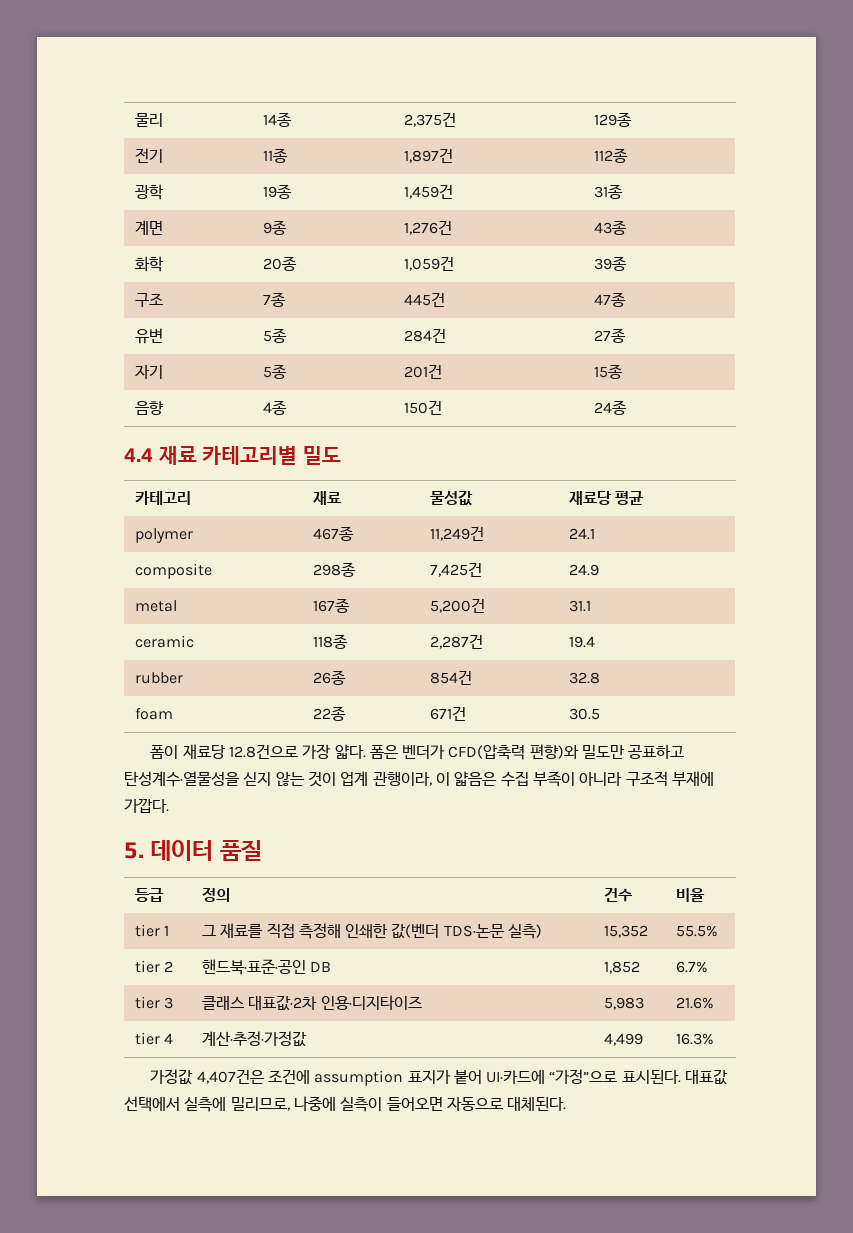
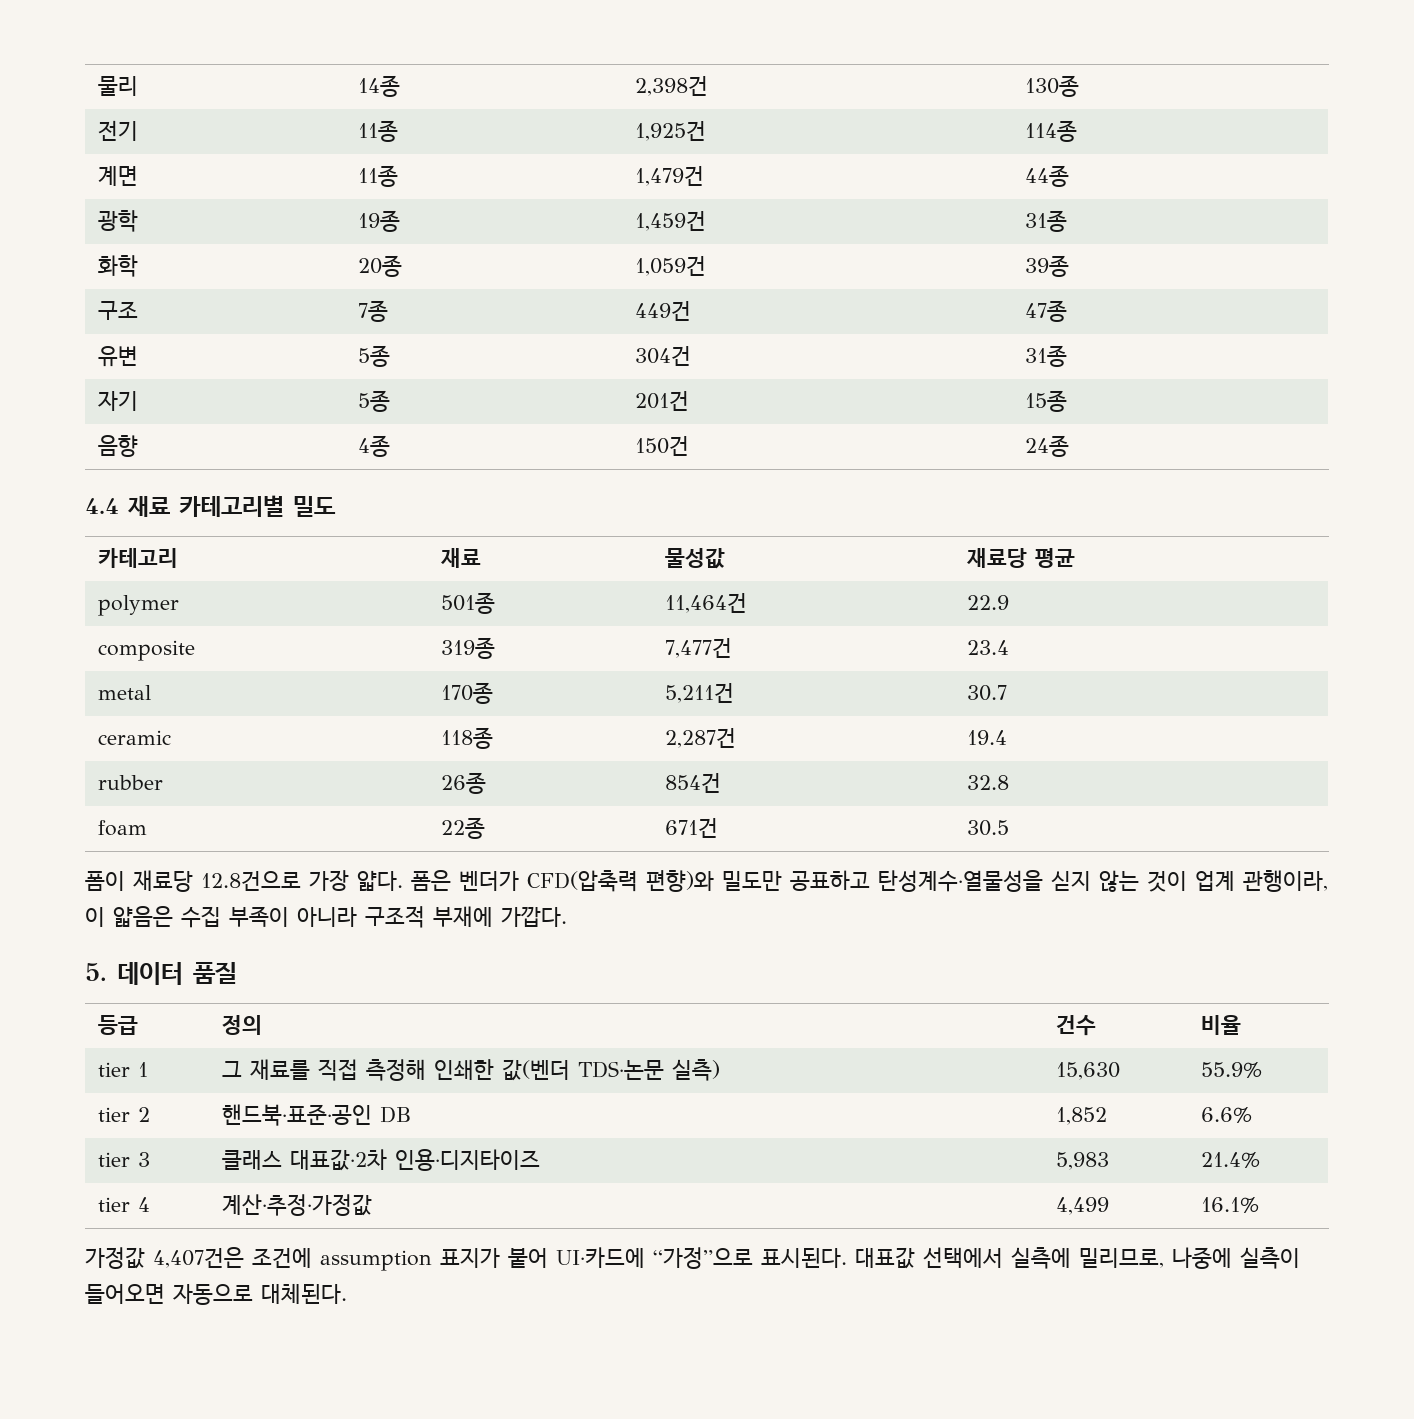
[403,112,456,127] [593,112,632,127] 2,375건 | 129종 -> [634,76,708,96] [1024,75,1079,97] 2,398건 | 130종
[403,148,453,163] [593,148,628,163] 1,897건 | 112종 -> [634,121,706,141] [1024,120,1077,142] [97,166,138,186] [357,165,398,187] [634,166,704,186] [1024,165,1069,187] 1,925건 | 114종 // 계면 | 11종 | 1,479건 | 44종
[134,220,163,235] [262,220,287,235] [403,220,452,235] [593,220,627,235] // 계면 | 9종 | 1,276건 | 43종 -> (1067, 221) none
[403,292,445,307] 445건 -> [634,301,691,321] 449건
[403,328,446,343] [593,328,626,343] 284건 | 27종 -> [634,346,691,366] [1024,345,1067,367] 304건 | 31종
[312,526,354,541] [429,526,484,541] [568,528,595,540] [134,563,212,579] [312,562,356,577] [429,562,482,577] [568,564,599,576] [134,600,177,612] [312,598,350,613] [429,598,485,613] [568,600,591,612] 467종 | 11,249건 | 24.1 // composite | 298종 | 7,425건 | 24.9 // metal | 167종 | 5,200건 | 31.1 -> [440,592,495,614] [664,593,747,613] [966,595,1009,610] [97,640,195,661] [440,637,495,659] [664,638,732,658] [966,640,1009,655] [97,685,151,700] [440,682,493,704] [664,683,734,703] [966,685,1007,701] 501종 | 11,464건 | 22.9 // composite | 319종 | 7,477건 | 23.4 // metal | 170종 | 5,211건 | 30.7
[603,925,648,938] [675,925,718,937] 15,352 | 55.5% -> [1055,1062,1120,1080] [1200,1062,1262,1078] 15,630 | 55.9%
[675,961,708,973] 6.7% -> [1200,1107,1252,1123] 6.6%
[675,997,714,1009] 21.6% -> [1200,1152,1260,1168] 21.4%
[675,1033,714,1045] 16.3% -> [1200,1197,1259,1213] 16.1%

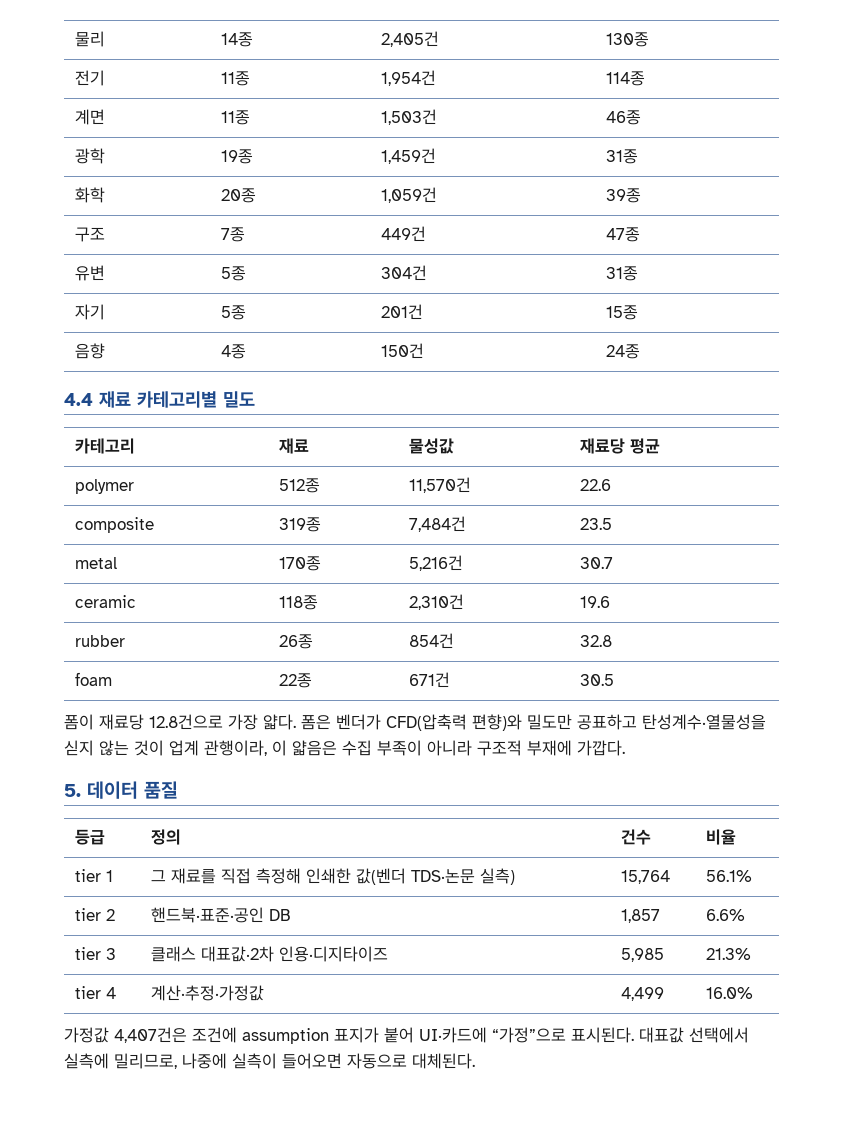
[634,76,708,96] 2,398건 -> [380,31,439,47] 2,405건
[634,121,706,141] 1,925건 -> [380,70,436,86] 1,954건
[634,166,704,186] [1024,165,1069,187] 1,479건 | 44종 -> [380,109,437,125] [605,110,641,125] 1,503건 | 46종
[440,592,495,614] [664,593,747,613] [966,595,1009,610] 501종 | 11,464건 | 22.9 -> [278,478,320,493] [408,477,471,493] [579,479,611,491] 512종 | 11,570건 | 22.6
[664,638,732,658] [966,640,1009,655] 7,477건 | 23.4 -> [408,516,466,532] [579,518,612,530] 7,484건 | 23.5
[664,683,734,703] 5,211건 -> [408,555,463,571] 5,216건
[664,728,736,748] [966,730,1007,745] 2,287건 | 19.4 -> [408,594,464,610] [579,596,610,608] 2,310건 | 19.6
[1055,1062,1120,1080] [1200,1062,1262,1078] 15,630 | 55.9% -> [620,870,670,884] [705,870,752,882] 15,764 | 56.1%
[1055,1107,1107,1125] 1,852 -> [620,909,660,923] 1,857
[1055,1152,1109,1170] [1200,1152,1260,1168] 5,983 | 21.4% -> [620,948,664,962] [705,948,751,960] 5,985 | 21.3%
[1200,1197,1259,1213] 16.1% -> [705,987,753,999] 16.0%

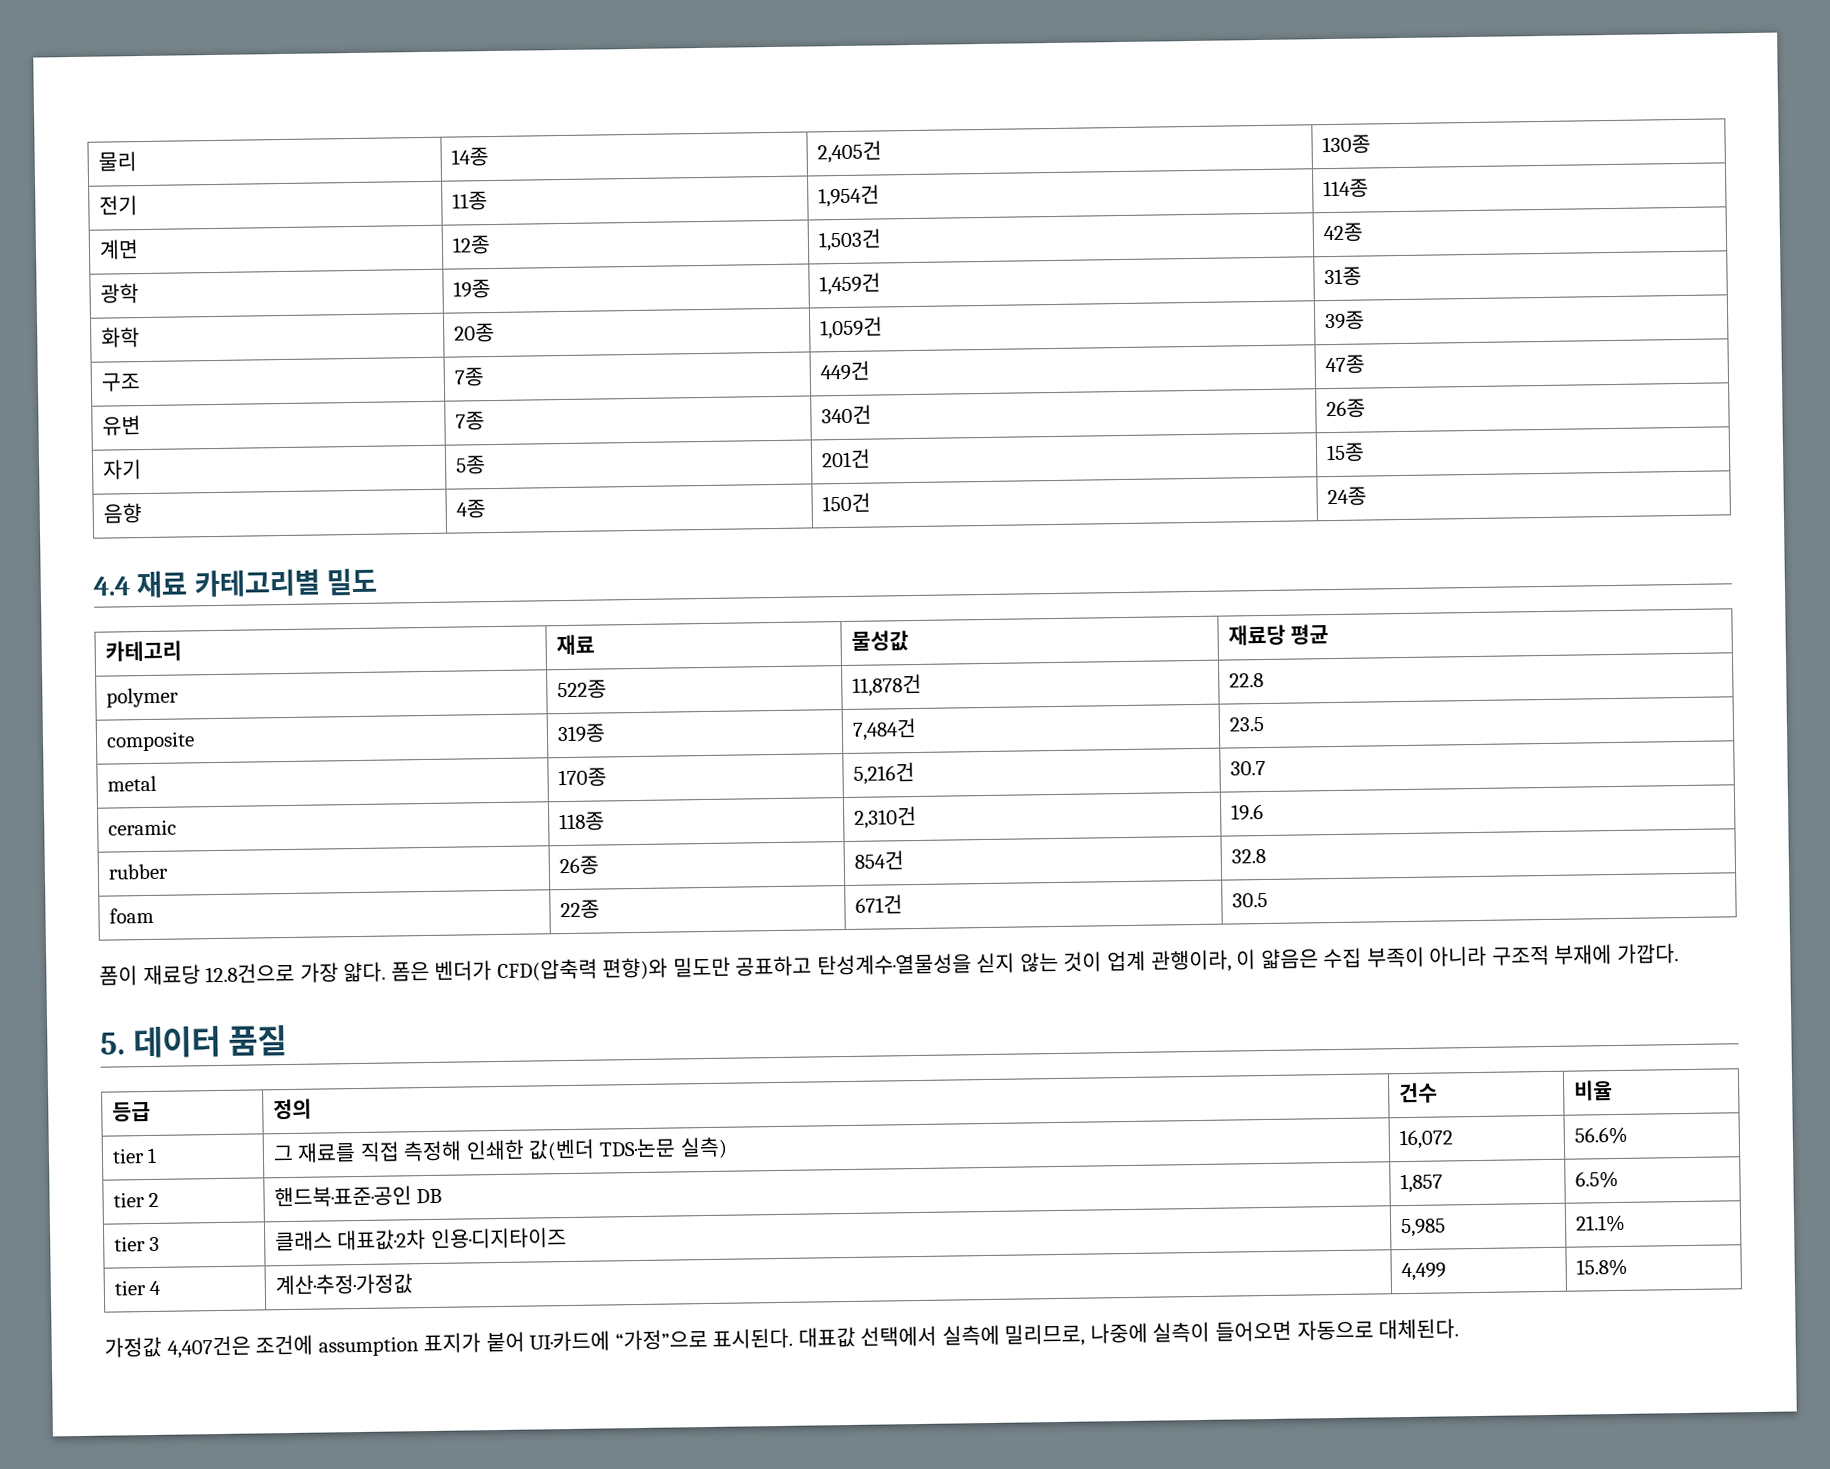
[220,110,250,125] 11종 -> [451,235,491,255] 12종
[605,110,641,125] 46종 -> [1322,222,1363,243] 42종
[220,266,246,281] [380,265,427,281] [605,266,638,281] 5종 | 304건 | 31종 -> [454,411,485,431] [820,404,872,425] [1325,398,1366,419] 7종 | 340건 | 26종
[278,478,320,493] [408,477,471,493] [579,479,611,491] 512종 | 11,570건 | 22.6 -> [556,679,607,700] [851,673,922,697] [1228,673,1264,688] 522종 | 11,878건 | 22.8
[620,870,670,884] [705,870,752,882] 15,764 | 56.1% -> [1398,1129,1453,1150] [1573,1126,1628,1145] 16,072 | 56.6%
[705,909,745,921] 6.6% -> [1574,1170,1619,1189] 6.5%
[705,948,751,960] 21.3% -> [1574,1214,1626,1233] 21.1%
[705,987,753,999] 16.0% -> [1575,1258,1628,1277] 15.8%

